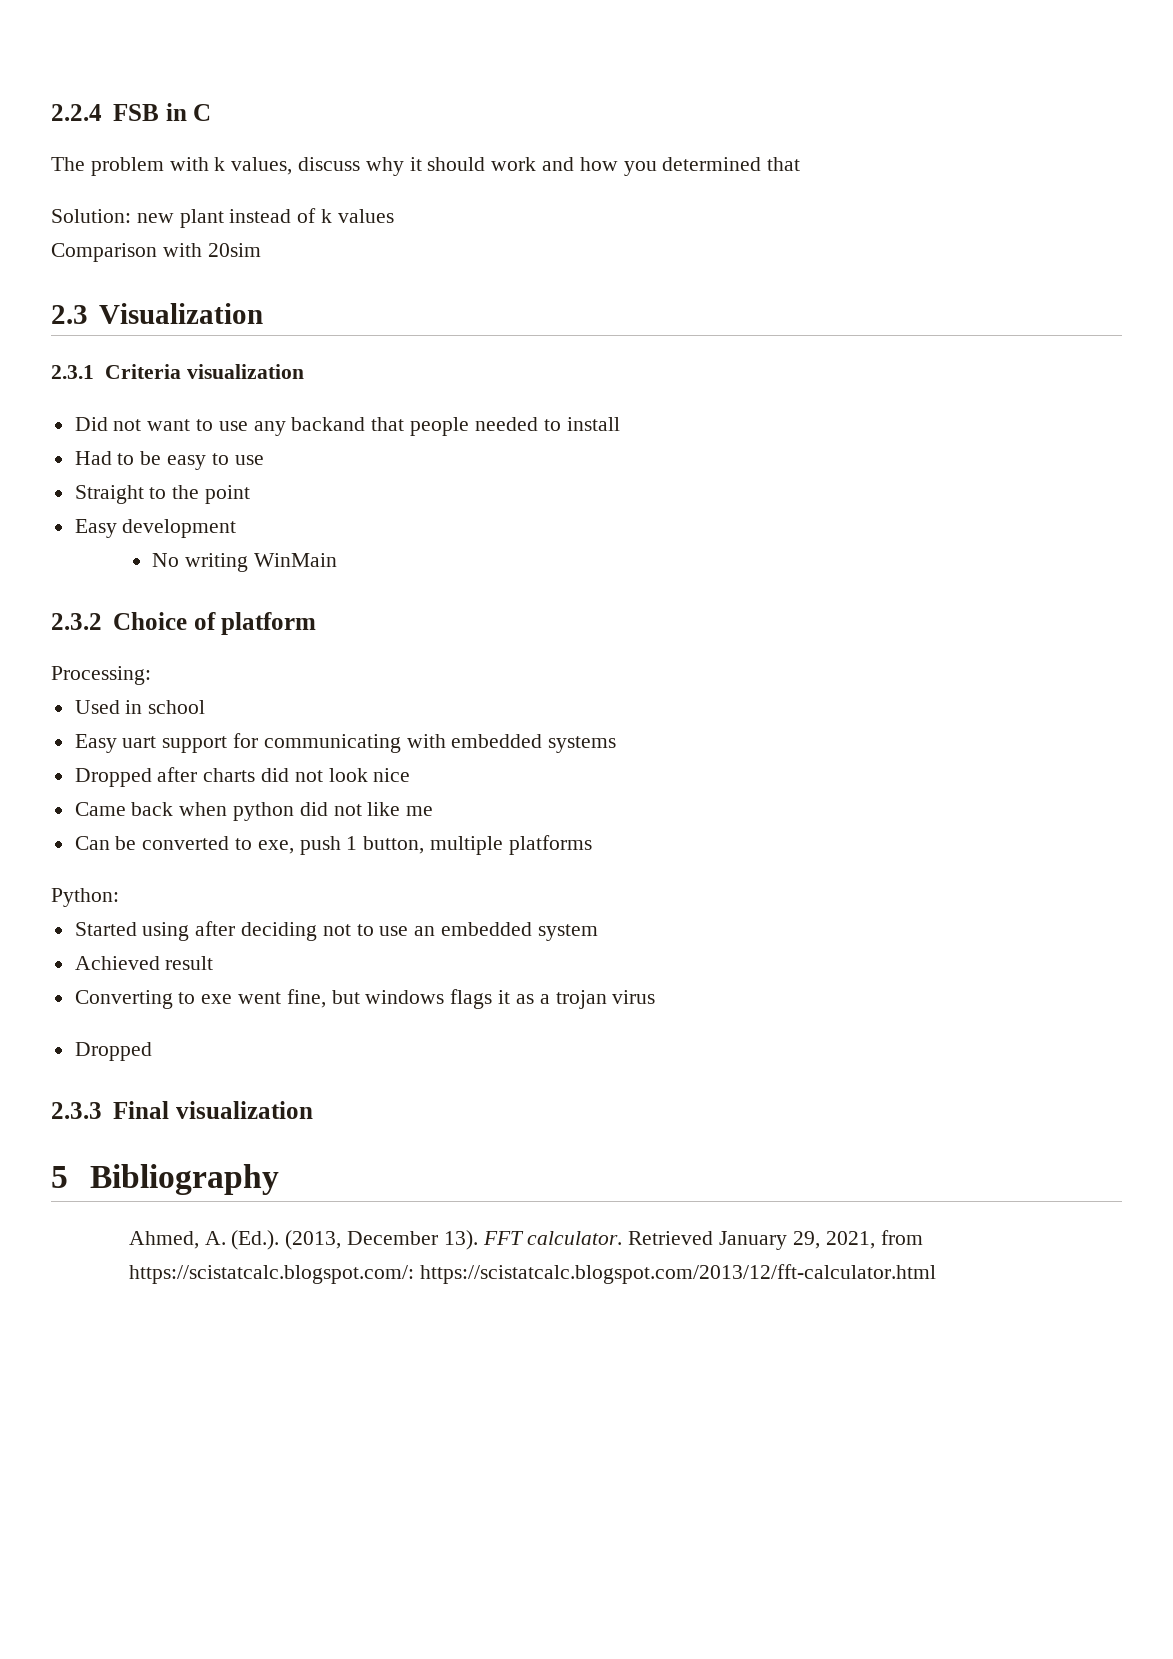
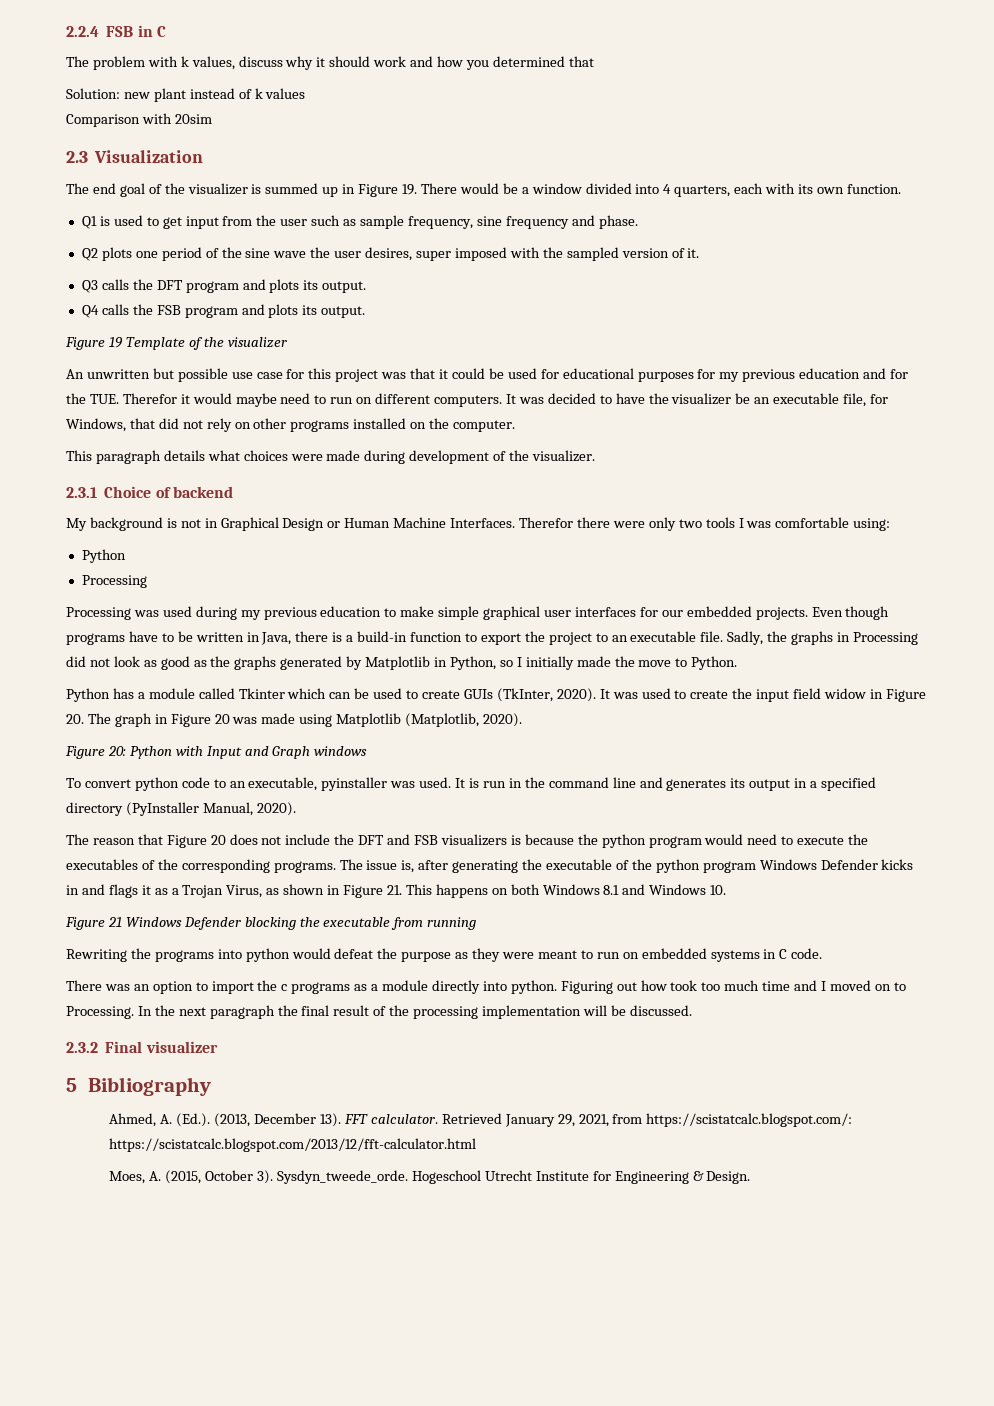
[51,364,304,379] [74,417,620,436] [74,451,264,470] [74,485,251,504] [74,519,237,538] [152,553,338,572] [51,612,317,635] [51,666,151,685] [74,700,206,714] [74,733,617,753] [74,767,411,787] [74,802,434,821] [74,835,592,855] [51,888,119,907] [74,921,598,941] [74,956,214,970] [74,989,656,1009] [74,1042,152,1061] [51,1101,313,1119] 2.3.1 Criteria visualization // Did not want to use any backand that people needed to install // Had to be easy to use // Straight to the point // Easy development // No writing WinMain // 2.3.2 Choice of platform // Processing: // Used in school // Easy uart support for communicating with embedded systems // Dropped after charts did not look nice // Came back when python did not like me // Can be converted to exe, push 1 button, multiple platforms // Python: // Started using after deciding not to use an embedded system // Achieved result // Converting to exe went fine, but windows flags it as a trojan virus // Dropped // 2.3.3 Final visualization -> [66,183,901,197] [81,215,638,229] [81,247,700,261] [81,279,367,293] [81,304,366,318] [65,337,287,350] [66,368,909,382] [66,393,889,407] [66,418,516,432] [66,450,596,464] [66,486,233,498] [66,517,891,531] [81,549,126,563] [81,575,147,588] [66,606,890,620] [66,631,918,645] [66,656,738,670] [66,688,926,702] [66,713,523,727] [65,746,368,759] [66,777,877,791] [66,802,296,816] [66,834,869,848] [66,859,914,873] [66,884,727,898] [65,917,477,930] [66,948,823,962] [66,980,906,994] [66,1005,692,1019] [66,1041,218,1053] The end goal of the visualizer is summed up in Figure 19. There would be a window divided into 4 quarters, each with its own function. // Q1 is used to get input from the user such as sample frequency, sine frequency and phase. // Q2 plots one period of the sine wave the user desires, super imposed with the sampled version of it. // Q3 calls the DFT program and plots its output. // Q4 calls the FSB program and plots its output. // Figure 19 Template of the visualizer // An unwritten but possible use case for this project was that it could be used for educational purposes for my previous education and for the TUE. Therefor it would maybe need to run on different computers. It was decided to have the visualizer be an executable file, for Windows, that did not rely on other programs installed on the computer. // This paragraph details what choices were made during development of the visualizer. // 2.3.1 Choice of backend // My background is not in Graphical Design or Human Machine Interfaces. Therefor there were only two tools I was comfortable using: // Python // Processing // Processing was used during my previous education to make simple graphical user interfaces for our embedded projects. Even though programs have to be written in Java, there is a build-in function to export the project to an executable file. Sadly, the graphs in Processing did not look as good as the graphs generated by Matplotlib in Python, so I initially made the move to Python. // Python has a module called Tkinter which can be used to create GUIs (TkInter, 2020). It was used to create the input field widow in Figure 20. The graph in Figure 20 was made using Matplotlib (Matplotlib, 2020). // Figure 20: Python with Input and Graph windows // To convert python code to an executable, pyinstaller was used. It is run in the command line and generates its output in a specified directory (PyInstaller Manual, 2020). // The reason that Figure 20 does not include the DFT and FSB visualizers is because the python program would need to execute the executables of the corresponding programs. The issue is, after generating the executable of the python program Windows Defender kicks in and flags it as a Trojan Virus, as shown in Figure 21. This happens on both Windows 8.1 and Windows 10. // Figure 21 Windows Defender blocking the executable from running // Rewriting the programs into python would defeat the purpose as they were meant to run on embedded systems in C code. // There was an option to import the c programs as a module directly into python. Figuring out how took too much time and I moved on to Processing. In the next paragraph the final result of the processing implementation will be discussed. // 2.3.2 Final visualizer
(936, 1274) none -> [109,1170,751,1184] // Moes, A. (2015, October 3). Sysdyn_tweede_orde. Hogeschool Utrecht Institute for Engineering & Design.

